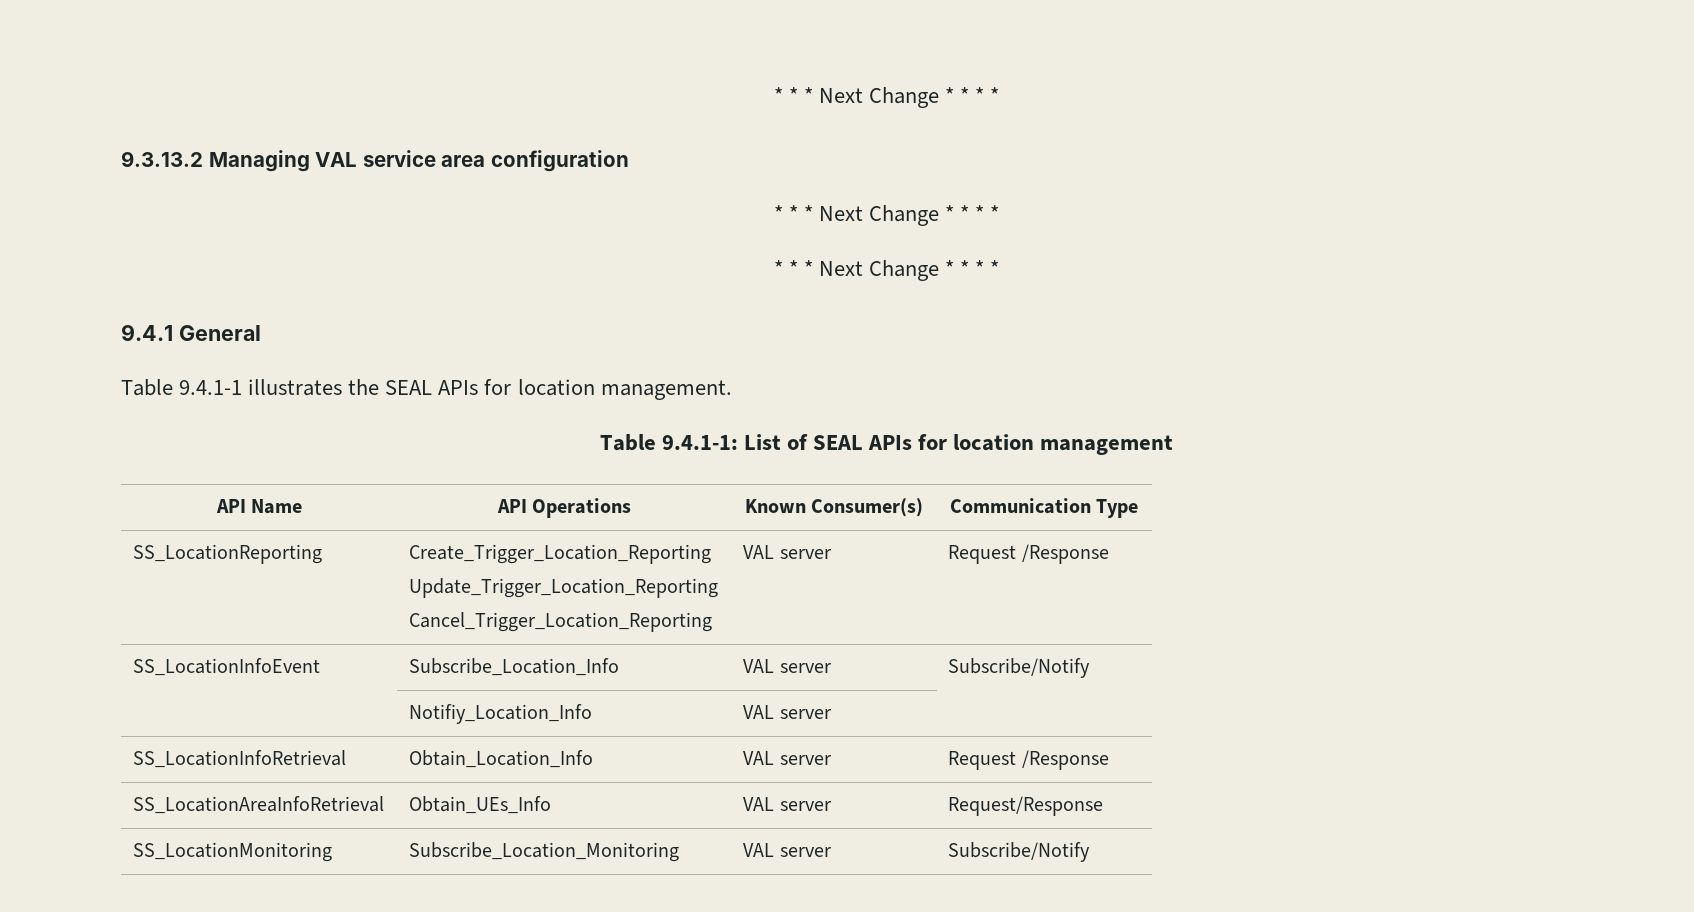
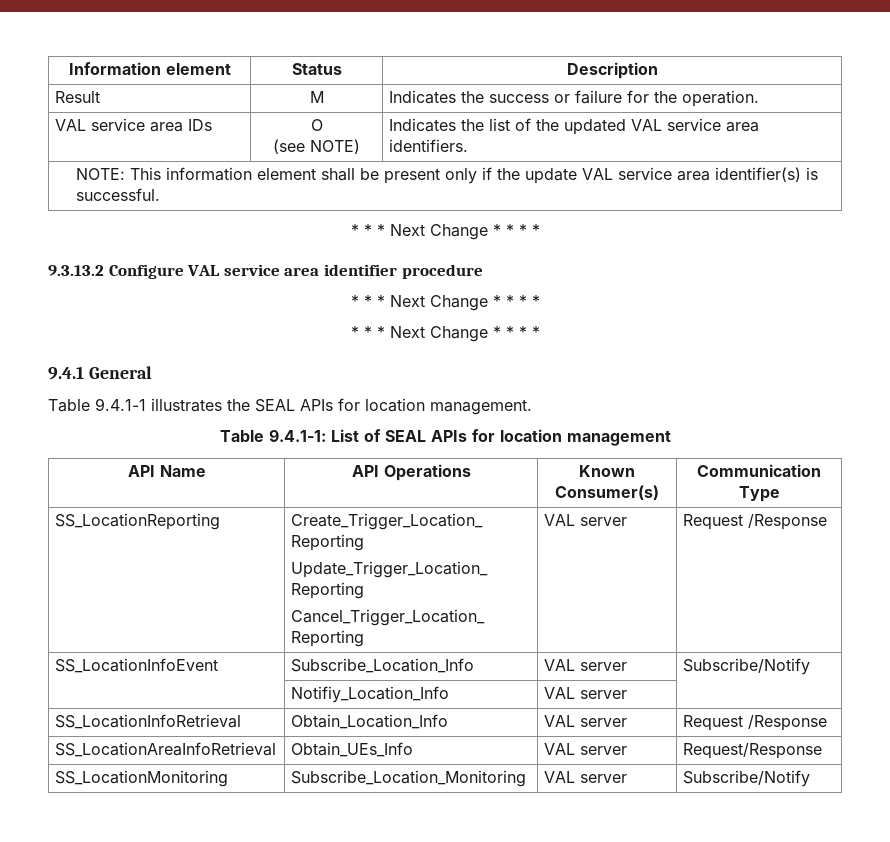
(773, 95) none -> [68,62,231,75] [291,63,342,75] [566,62,658,79] [55,91,101,103] [309,91,324,103] [389,90,760,107] [55,118,213,132] [310,119,323,131] [273,139,360,154] [389,118,760,135] [389,139,469,152] [76,167,819,184] [76,188,161,201] Information element | Status | Description // Result | M | Indicates the success or failure for the operation. // VAL service area IDs | O // (see NOTE) | Indicates the list of the updated VAL service area identifiers. // NOTE: This information element shall be present only if the update VAL service area identifier(s) is successful. //
[208,150,629,172] Managing VAL service area configuration -> [108,264,483,279] Configure VAL service area identifier procedure

